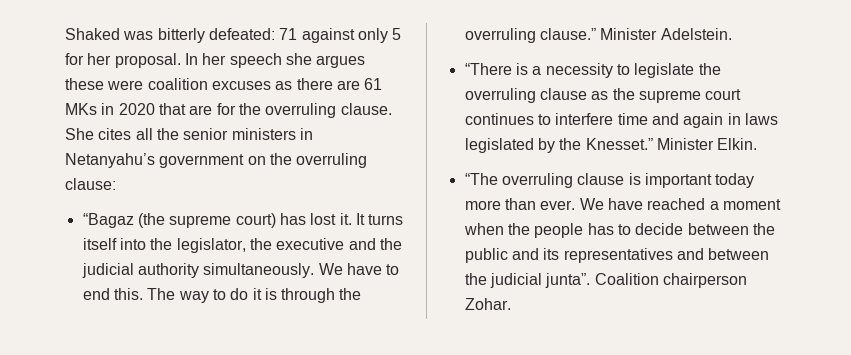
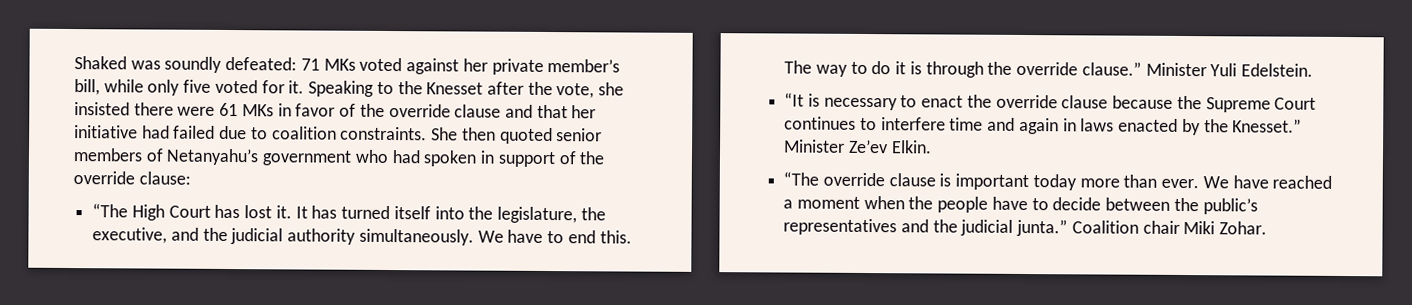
[157,28,205,43] bitterly -> [164,56,223,73] soundly
[301,28,402,43] [65,53,366,68] [65,78,383,90] [65,103,392,118] [65,128,313,140] [65,153,368,168] [65,178,116,190] [82,213,276,228] against only 5 for her proposal. In her speech she argues these were coalition excuses as there are 61 MKs in 2020 that are for the overruling clause. She cites all the senior ministers in Netanyahu’s government on the overruling clause: // “Bagaz (the supreme court) -> [323,57,621,75] [74,79,625,99] [74,102,597,119] [74,125,603,145] [73,148,606,168] [73,171,191,185] [92,203,211,221] MKs voted against her private member’s bill, while only five voted for it. Speaking to the Knesset after the vote, she insisted there were 61 MKs in favor of the override clause and that her initiative had failed due to coalition constraints. She then quoted senior members of Netanyahu’s government who had spoken in support of the override clause: // “The High Court
[368,214,404,225] turns -> [311,205,391,220] has turned
[176,238,345,253] legislator, the executive -> [496,206,606,224] [92,227,168,244] legislature, the executive,
[464,28,536,43] overruling -> [1016,61,1079,76] override
[660,28,732,40] [464,63,721,78] [464,88,742,103] Adelstein. // “There is a necessity to legislate the overruling clause as the supreme court -> [1210,63,1313,77] [784,92,1317,113] Yuli Edelstein. // “It is necessary to enact the override clause because the Supreme Court
[464,138,534,153] legislated -> [1118,118,1179,132] enacted
(714, 144) none -> [848,139,888,154] Ze’ev
[501,173,573,188] overruling -> [822,172,885,187] override
[587,223,614,235] has -> [991,196,1028,211] have
[464,248,560,263] public and its -> [1202,198,1258,215] public’s
[708,248,770,260] [464,273,747,288] between the judicial junta”. Coalition chairperson -> [932,218,1216,237] the judicial junta.” Coalition chair Miki

